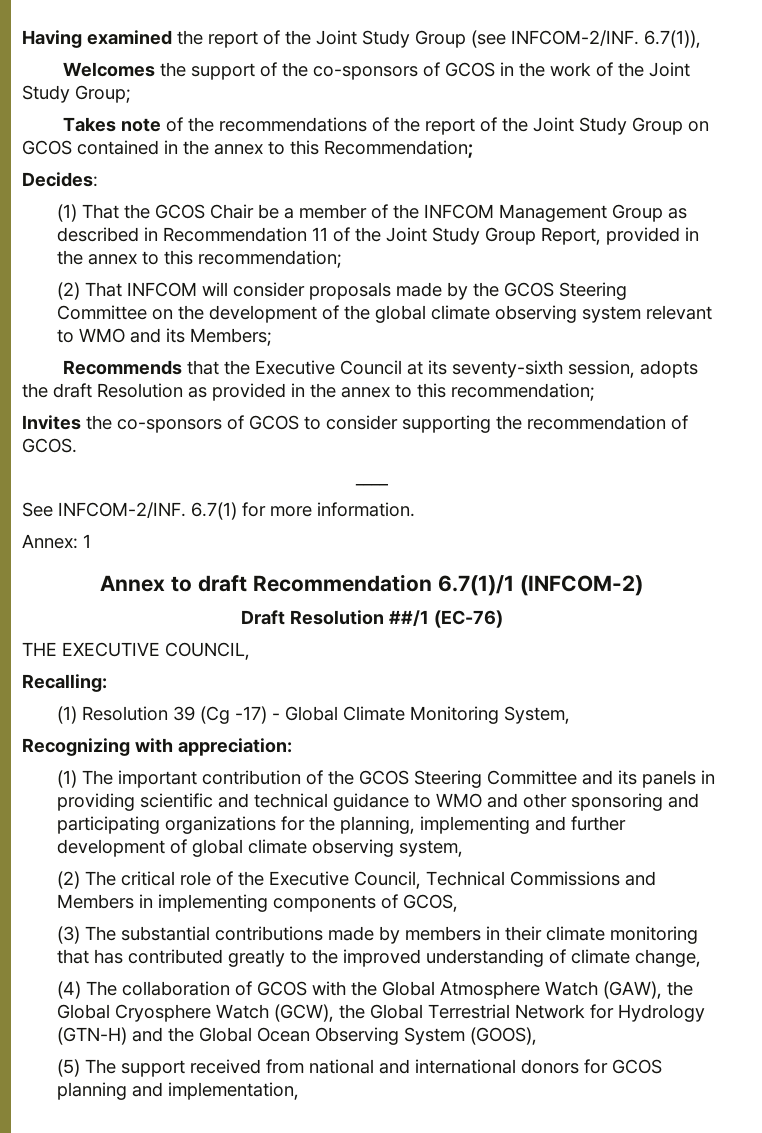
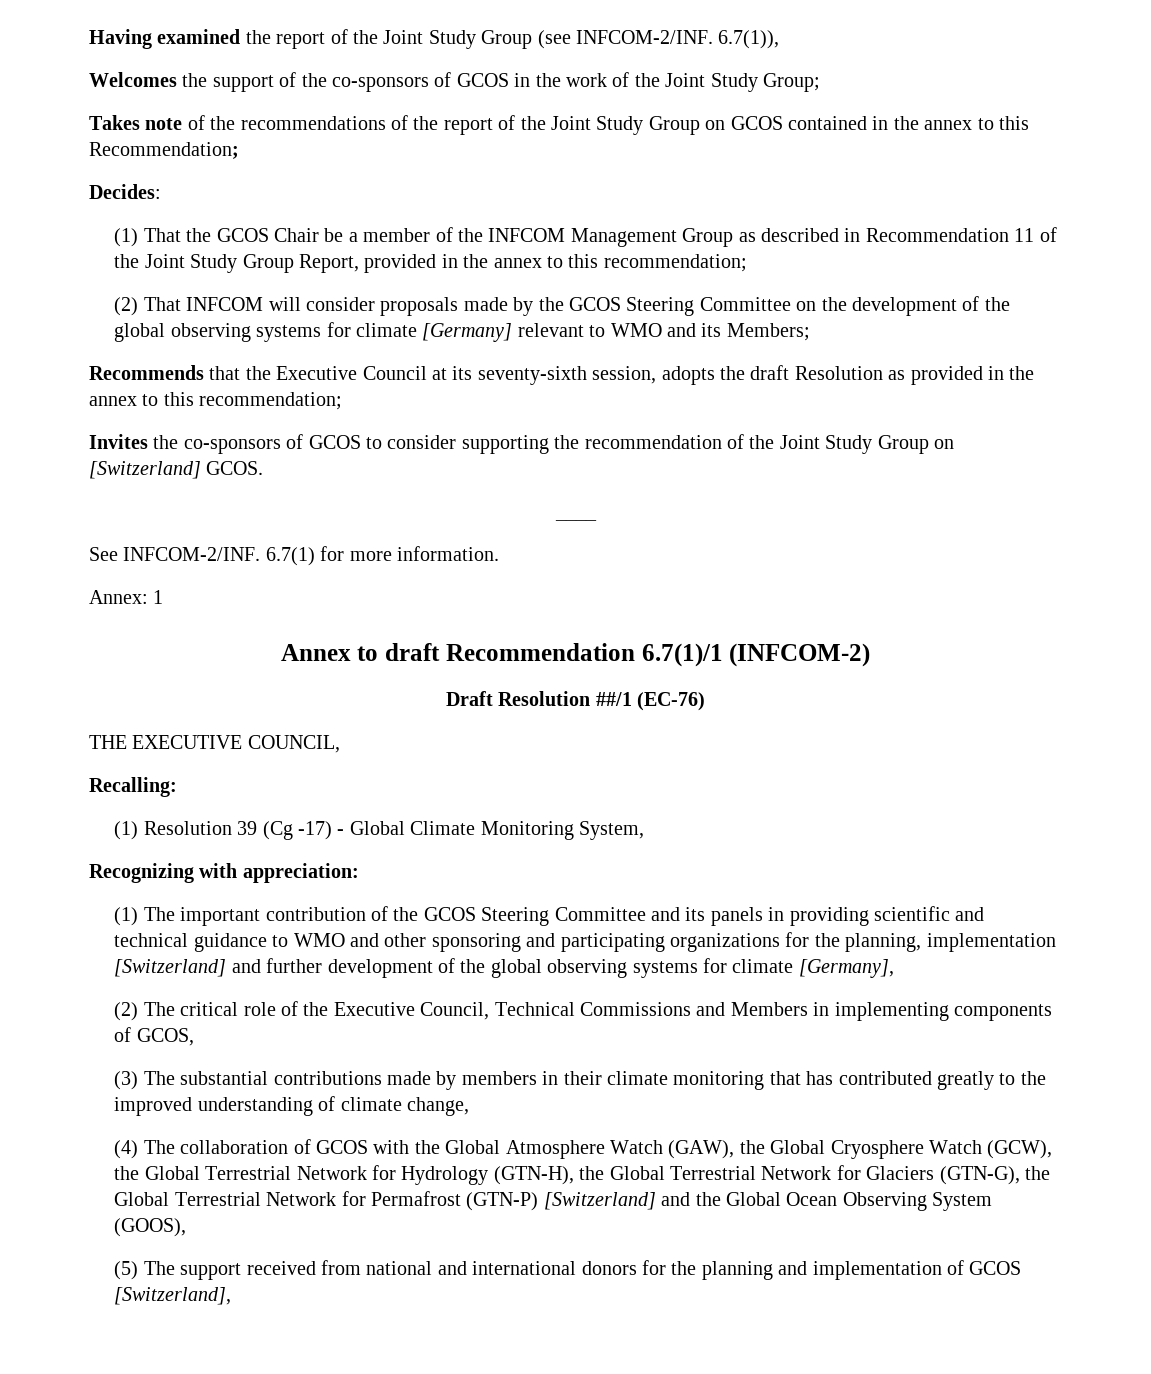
[431,305,642,323] climate observing system -> [170,322,513,342] observing systems for climate [Germany]
(688, 422) none -> [749,435,954,454] [89,461,201,479] the Joint Study Group on [Switzerland]
[420,816,531,834] implementing -> [926,933,1056,952] [114,959,227,977] implementation [Switzerland]
[192,839,464,857] global climate observing system, -> [460,958,894,978] the global observing systems for climate [Germany],
[57,1027,128,1045] (GTN-H) -> [493,1165,1051,1185] [114,1191,656,1211] (GTN-H), the Global Terrestrial Network for Glaciers (GTN-G), the Global Terrestrial Network for Permafrost (GTN-P) [Switzerland]
[612,1059,663,1074] GCOS -> [671,1261,697,1275] the
[168,1082,300,1100] implementation, -> [812,1260,1022,1280] [114,1287,232,1305] implementation of GCOS [Switzerland],

